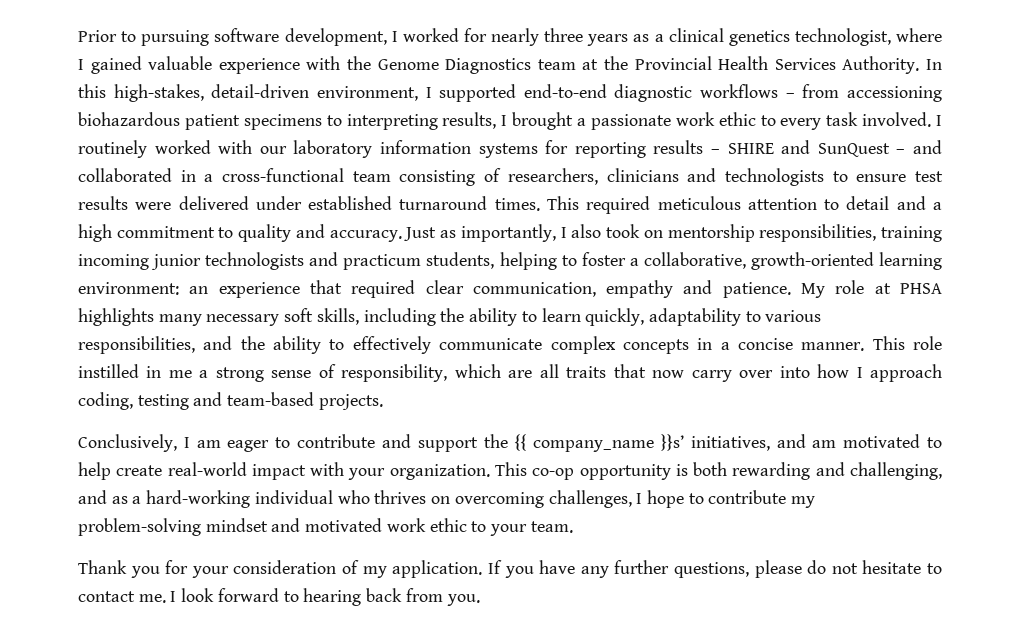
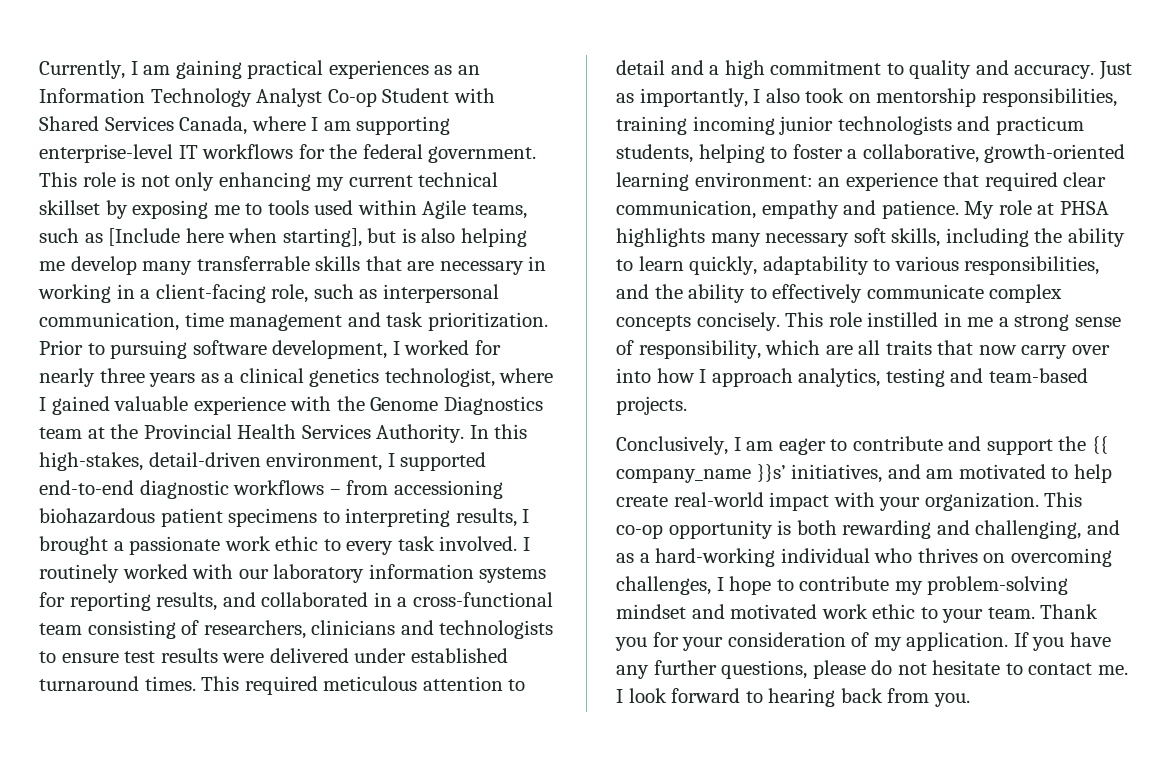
(78, 36) none -> [39,60,480,79] [39,88,495,107] [39,116,451,135] [39,144,537,163] [39,172,499,191] [39,200,527,219] [39,228,527,247] [39,256,547,275] [38,284,499,303] [39,312,548,331] Currently, I am gaining practical experiences as an Information Technology Analyst Co-op Student with Shared Services Canada, where I am supporting enterprise-level IT workflows for the federal government. This role is not only enhancing my current technical skillset by exposing me to tools used within Agile teams, such as [Include here when starting], but is also helping me develop many transferrable skills that are necessary in working in a client-facing role, such as interpersonal communication, time management and task prioritization.
[653,140,906,157] results – SHIRE and SunQuest – -> [156,592,218,611] results,
[697,338,865,351] in a concise manner. -> [696,312,780,331] concisely.
[78,392,133,410] coding, -> [798,368,881,387] analytics,
(573, 527) // -> (1035, 613) none

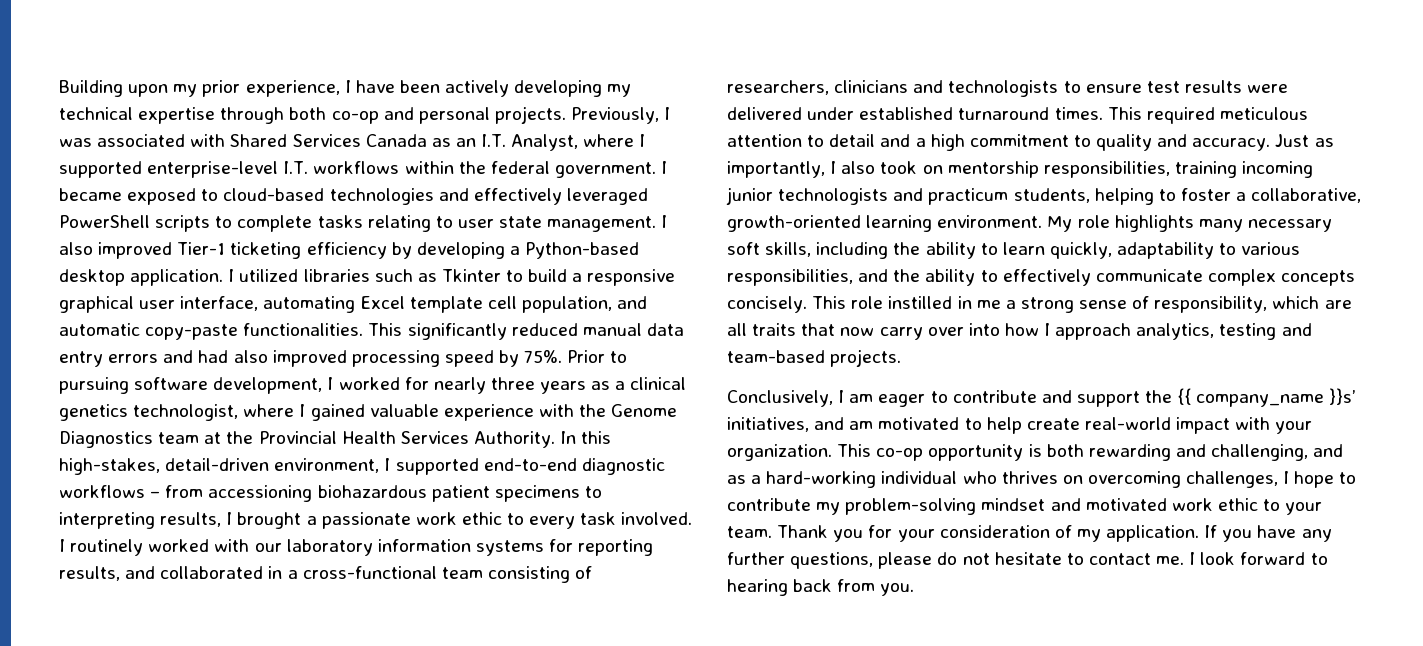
[39,60,480,79] [39,88,495,107] [39,116,451,135] [39,144,537,163] [39,172,499,191] [39,200,527,219] [39,228,527,247] [39,256,547,275] [38,284,499,303] [39,312,548,331] Currently, I am gaining practical experiences as an Information Technology Analyst Co-op Student with Shared Services Canada, where I am supporting enterprise-level IT workflows for the federal government. This role is not only enhancing my current technical skillset by exposing me to tools used within Agile teams, such as [Include here when starting], but is also helping me develop many transferrable skills that are necessary in working in a client-facing role, such as interpersonal communication, time management and task prioritization. -> [59,80,632,97] [59,106,671,124] [59,134,646,151] [59,161,668,178] [59,188,648,205] [59,215,668,232] [59,242,640,259] [59,269,676,286] [59,296,648,313] [59,323,684,340] [59,350,563,367] Building upon my prior experience, I have been actively developing my technical expertise through both co-op and personal projects. Previously, I was associated with Shared Services Canada as an I.T. Analyst, where I supported enterprise-level I.T. workflows within the federal government. I became exposed to cloud-based technologies and effectively leveraged PowerShell scripts to complete tasks relating to user state management. I also improved Tier-1 ticketing efficiency by developing a Python-based desktop application. I utilized libraries such as Tkinter to build a responsive graphical user interface, automating Excel template cell population, and automatic copy-paste functionalities. This significantly reduced manual data entry errors and had also improved processing speed by 75%.
[694,172,1107,191] [616,200,1109,219] environment: an experience that required clear communication, empathy and patience. My role at PHSA -> [937,215,1110,232] environment. My role

